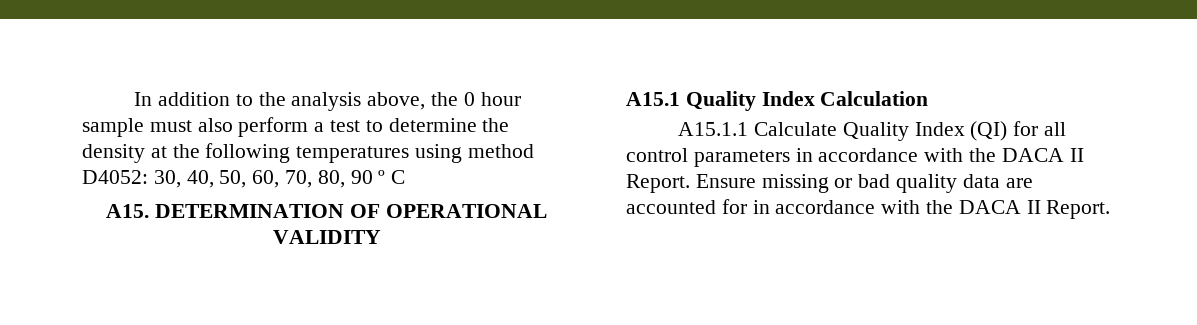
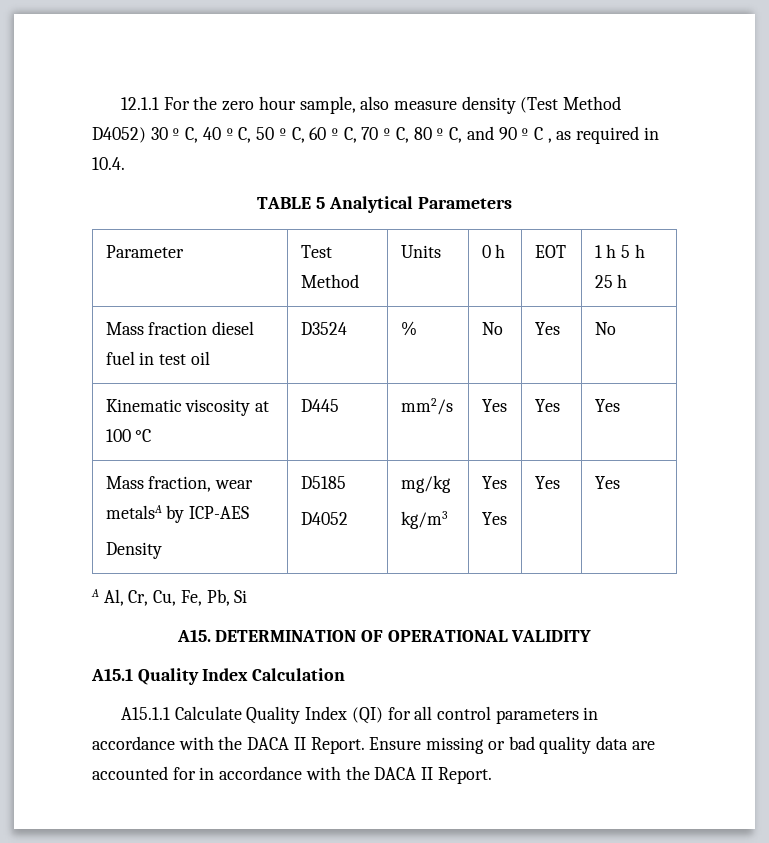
[134,92,521,111] [82,117,510,137] [82,143,534,163] [82,170,406,188] In addition to the analysis above, the 0 hour sample must also perform a test to determine the density at the following temperatures using method D4052: 30, 40, 50, 60, 70, 80, 90 º C -> [120,96,622,114] [92,126,659,144] [92,157,125,170] [257,196,512,213] [105,245,184,258] [300,245,332,258] [300,274,359,288] [400,245,441,258] [481,244,506,258] [534,245,566,258] [594,244,645,258] [594,274,628,288] [105,321,255,335] [105,351,210,365] [300,322,347,335] [400,321,417,336] [481,322,503,335] [534,322,560,335] [594,322,616,335] [105,399,270,416] [105,429,152,442] [300,399,339,412] [400,398,453,415] [481,399,507,412] [534,399,560,412] [594,399,620,412] [105,476,254,492] [105,505,250,523] [105,542,162,559] [300,476,346,489] [300,512,348,525] [400,475,451,493] [400,511,448,529] [481,476,507,489] [481,512,507,525] [534,476,560,489] [594,476,620,489] [91,589,248,606] 12.1.1 For the zero hour sample, also measure density (Test Method D4052) 30 º C, 40 º C, 50 º C, 60 º C, 70 º C, 80 º C, and 90 º C , as required in 10.4. // TABLE 5 Analytical Parameters // Parameter | Test Method | Units | 0 h | EOT | 1 h 5 h 25 h // Mass fraction diesel fuel in test oil | D3524 | % | No | Yes | No // Kinematic viscosity at 100 °C | D445 | mm2/s | Yes | Yes | Yes // Mass fraction, wear metalsA by ICP-AES // Density | D5185 // D4052 | mg/kg // kg/m3 | Yes // Yes | Yes | Yes // A Al, Cr, Cu, Fe, Pb, Si

